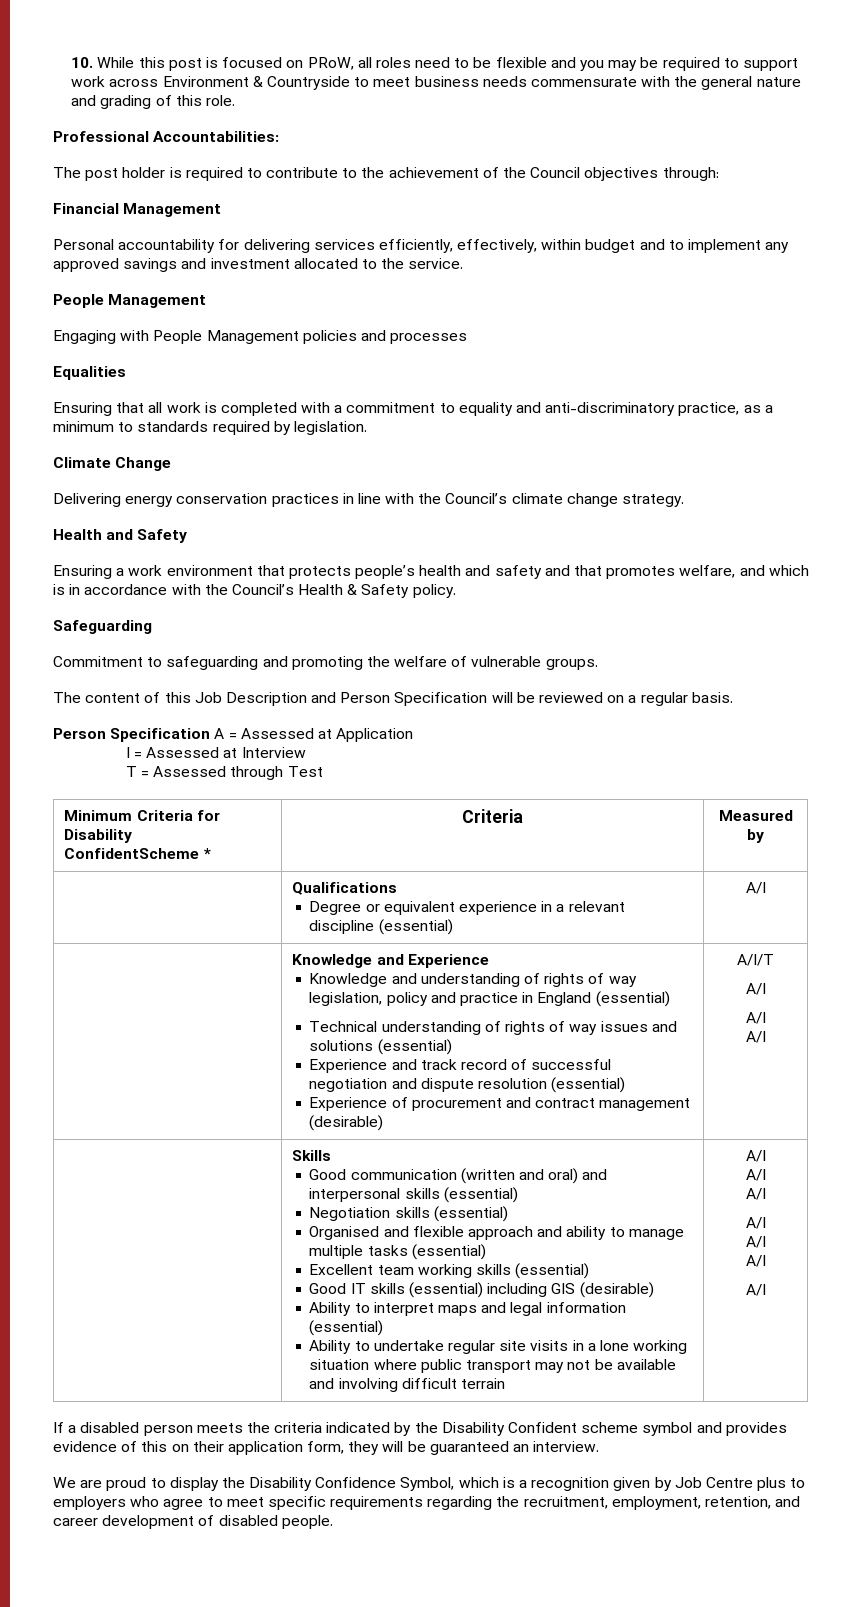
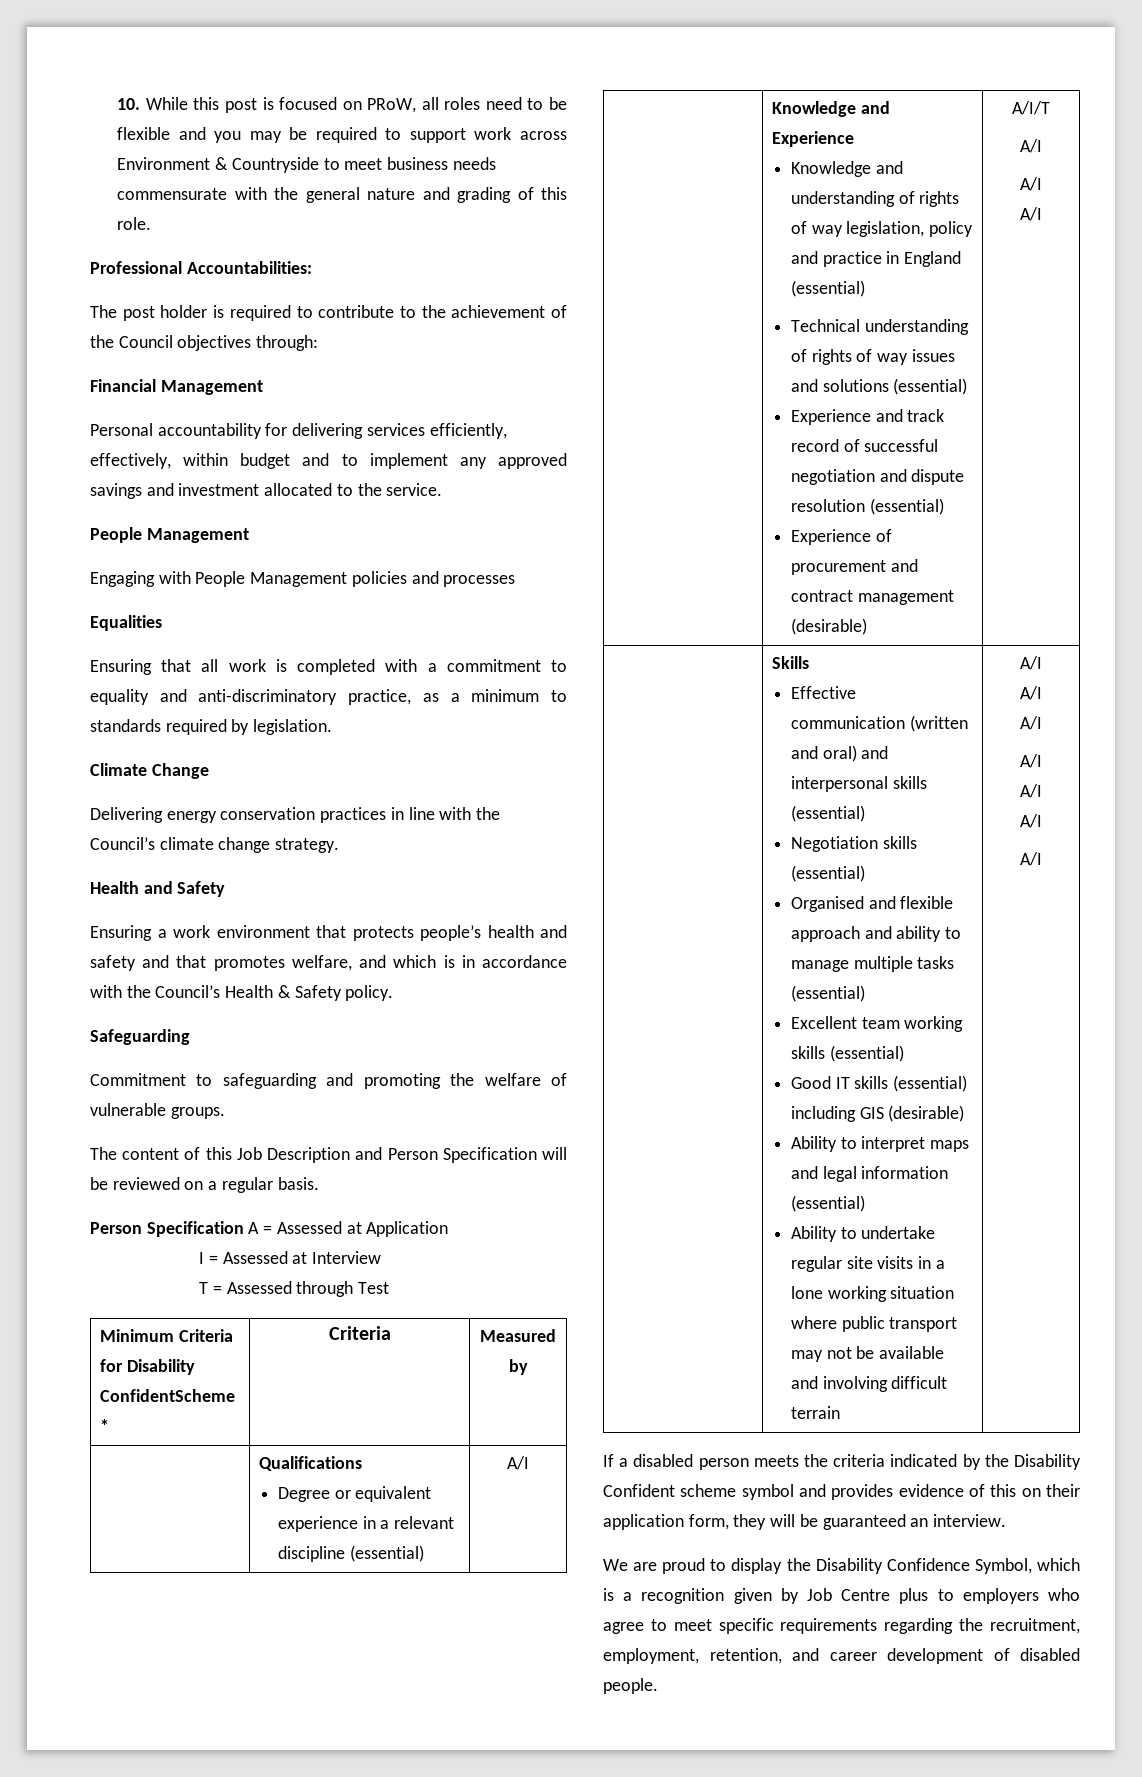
[309,1169,347,1180] Good -> [791,686,857,699] Effective

